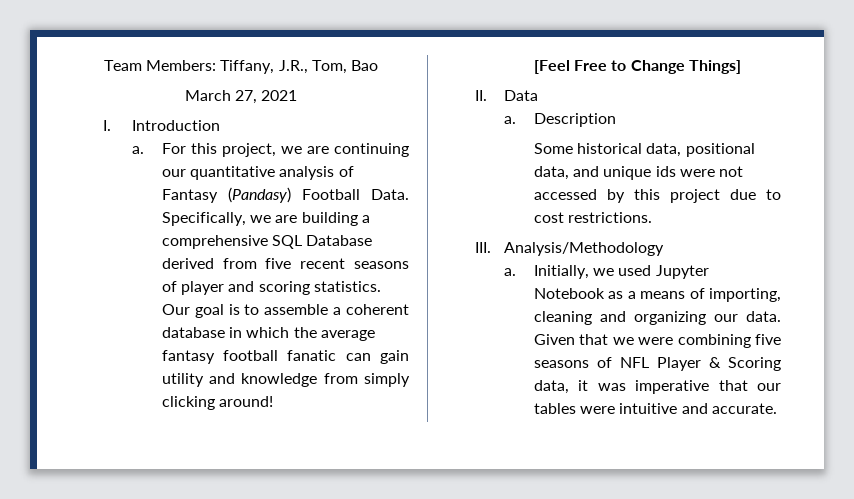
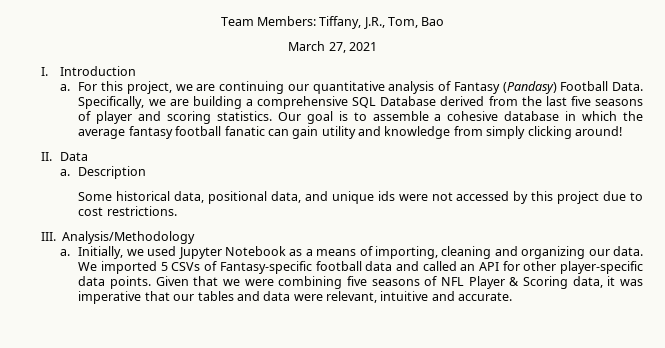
[265,258,346,269] five recent -> [521,96,591,106] the last five
[346,304,409,315] coherent -> [447,111,499,121] cohesive
[533,60,742,74] // [Feel Free to Change Things] -> (622, 131) none
(781, 316) none -> [78,261,643,274] [78,276,152,289] We imported 5 CSVs of Fantasy-specific football data and called an API for other player-specific data points.
[580,406,616,414] were -> [236,291,378,303] and data were relevant,

